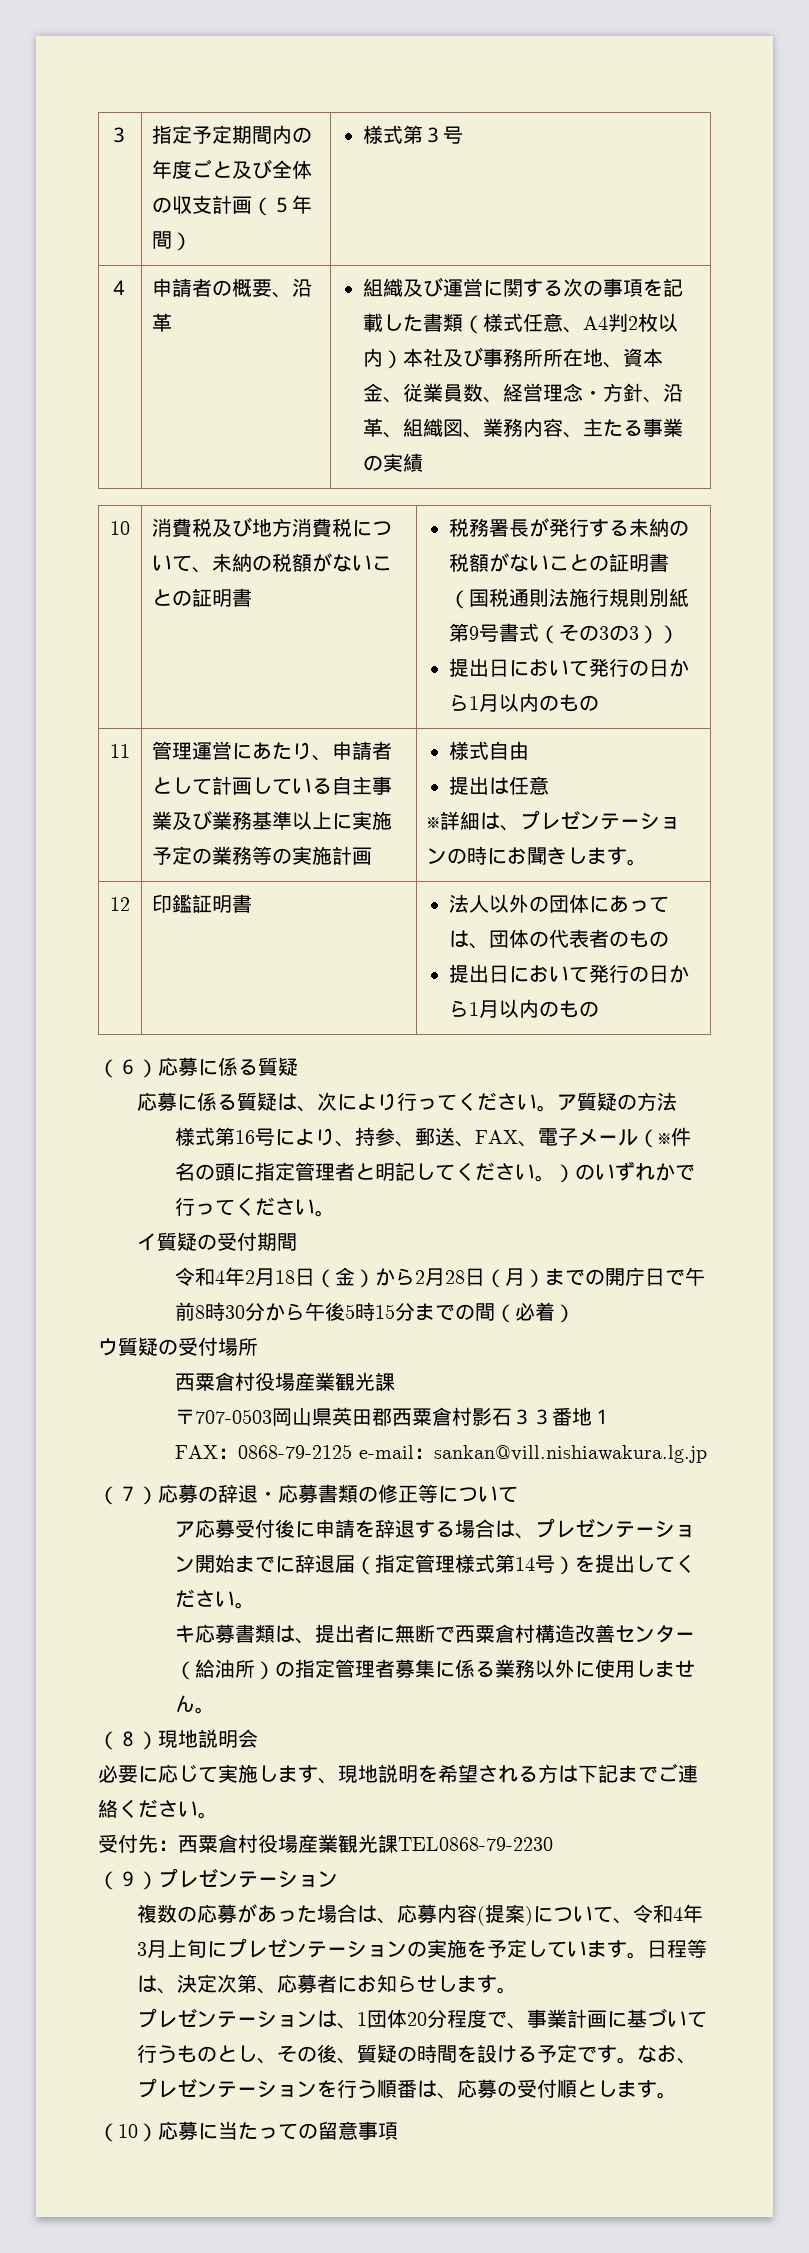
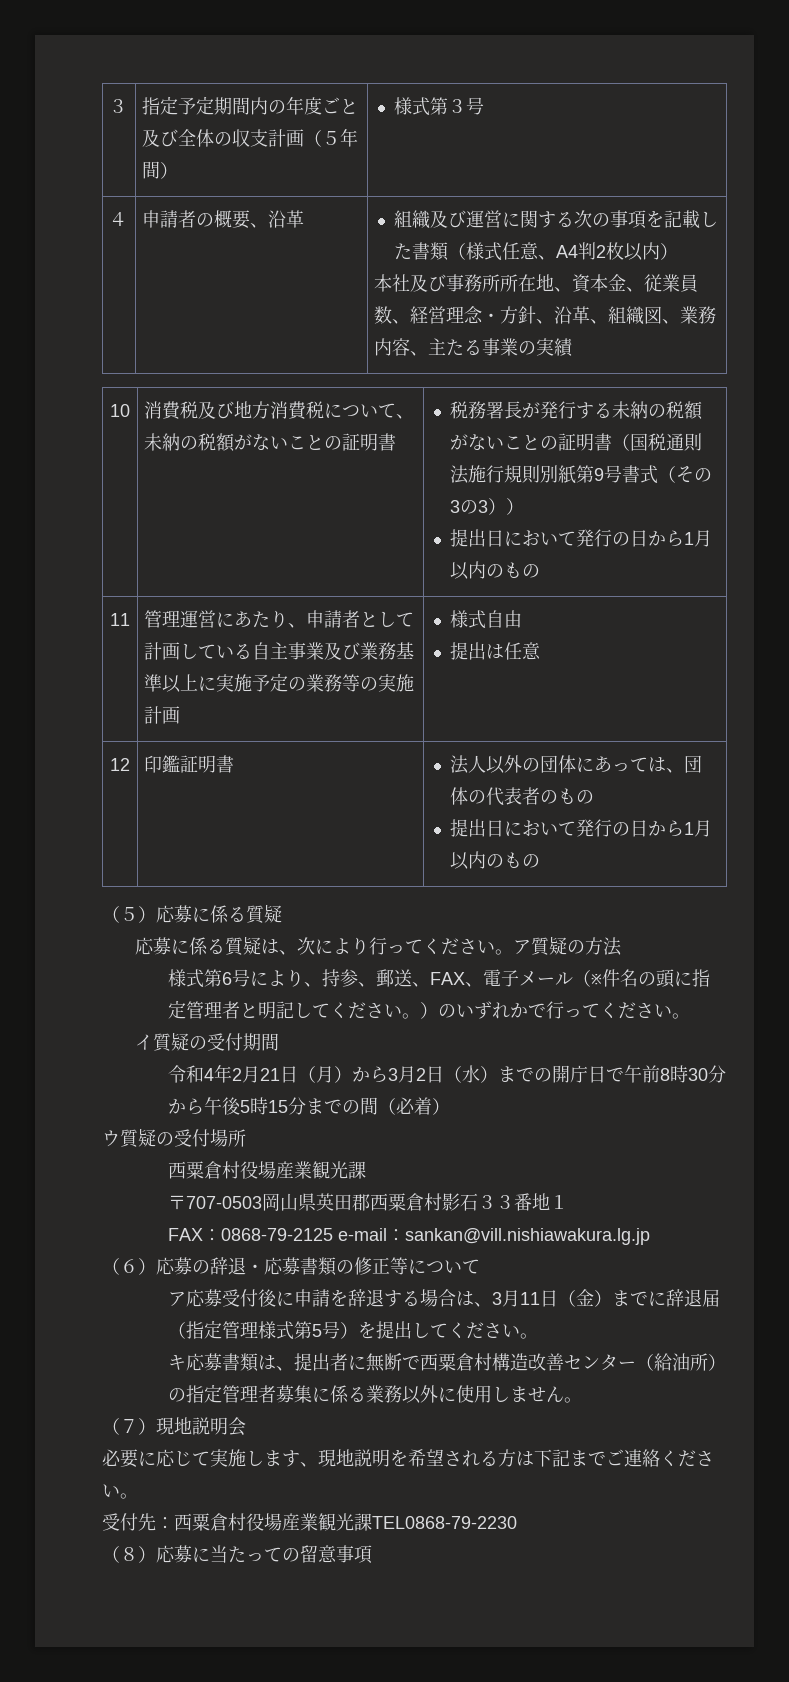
(404, 359) none -> (679, 251) //
[427,810,681,831] [427,846,648,866] // ※詳細は、プレゼンテーションの時にお聞きします。 -> (542, 651) none
[118,1059,138,1075] ６ -> [120,907,138,921] ５
[235,1130,256,1144] 16 -> [221,972,232,985] 6
[275,1267,526,1288] 18日（金）から2月28日（月 -> [259,1065,480,1083] 21日（月）から3月2日（水
[118,1486,138,1501] ７ -> [120,1259,138,1273] ６
[535,1518,696,1538] [175,1554,236,1573] プレゼンテーション開始 -> [491,1289,612,1307] 3月11日（金）
[515,1557,536,1571] 14 -> [311,1324,322,1337] 5
[118,1731,138,1747] ８ -> [120,1419,138,1433] ７
[118,1868,338,1890] [136,1904,703,1926] [136,1938,707,1959] [136,1974,517,1994] [136,2008,707,2029] [136,2044,697,2064] [136,2078,677,2099] [98,2123,138,2142] ９）プレゼンテーション // 複数の応募があった場合は、応募内容(提案)について、令和4年3月上旬にプレゼンテーションの実施を予定しています。日程等は、決定次第、応募者にお知らせします。 // プレゼンテーションは、1団体20分程度で、事業計画に基づいて行うものとし、その後、質疑の時間を設ける予定です。なお、プレゼンテーションを行う順番は、応募の受付順とします。 // （10 -> [120,1547,138,1561] ８

